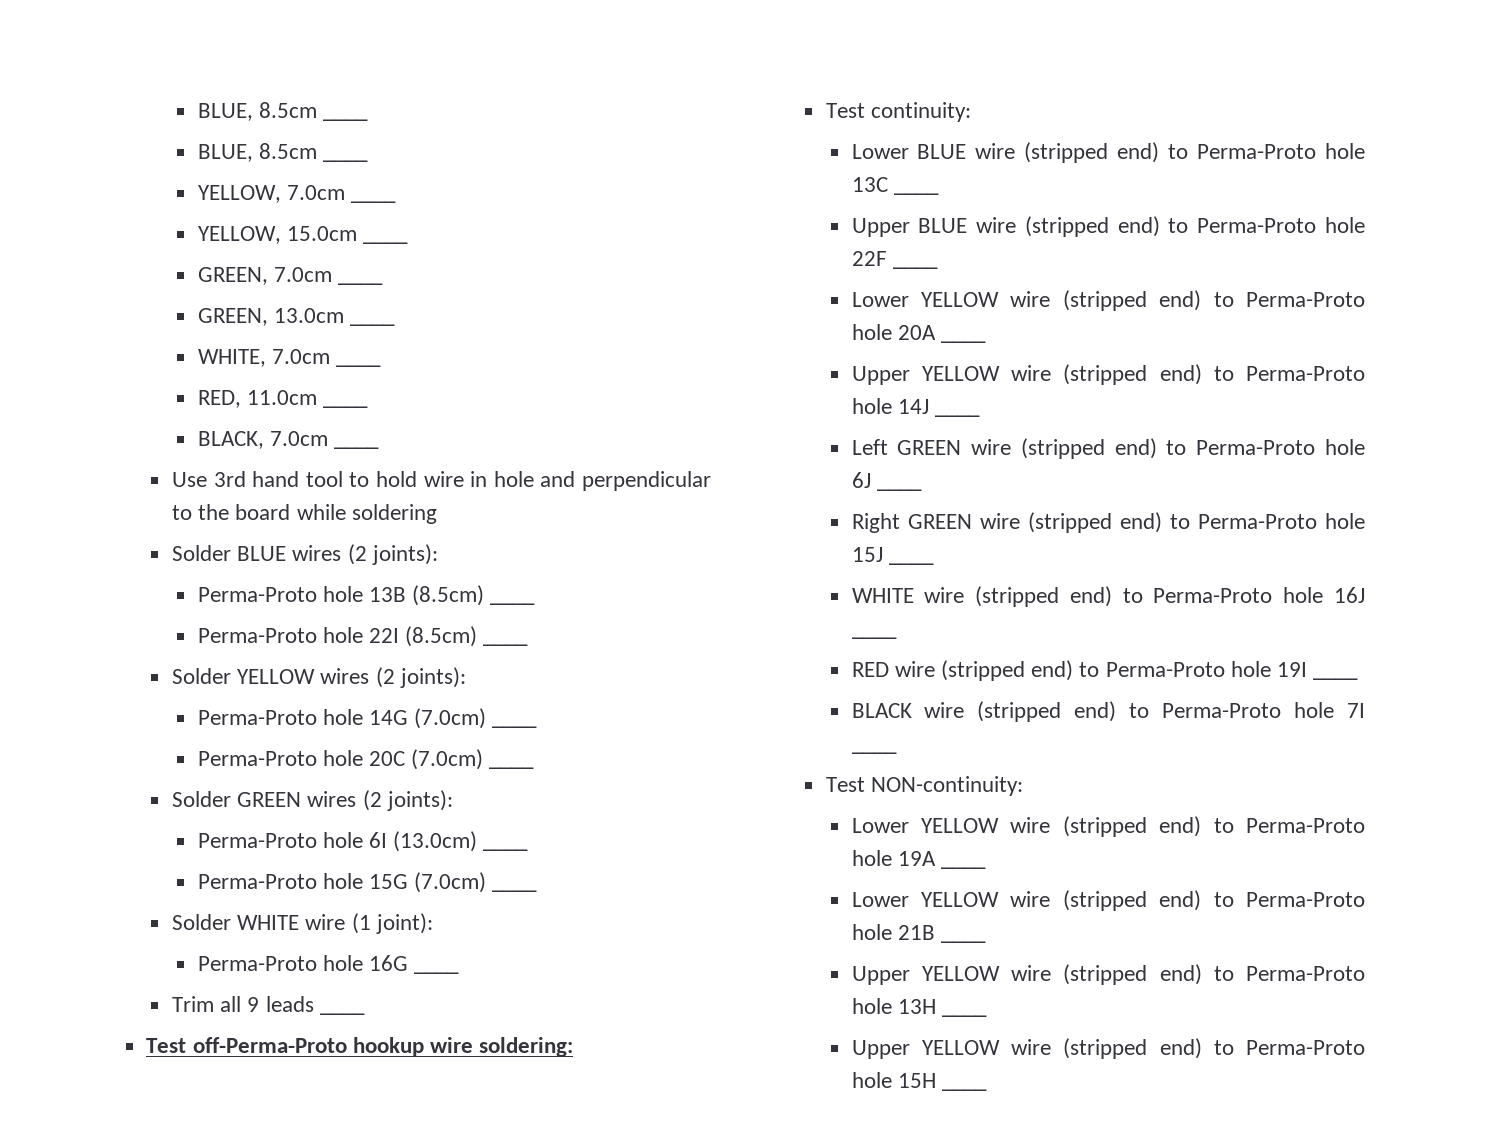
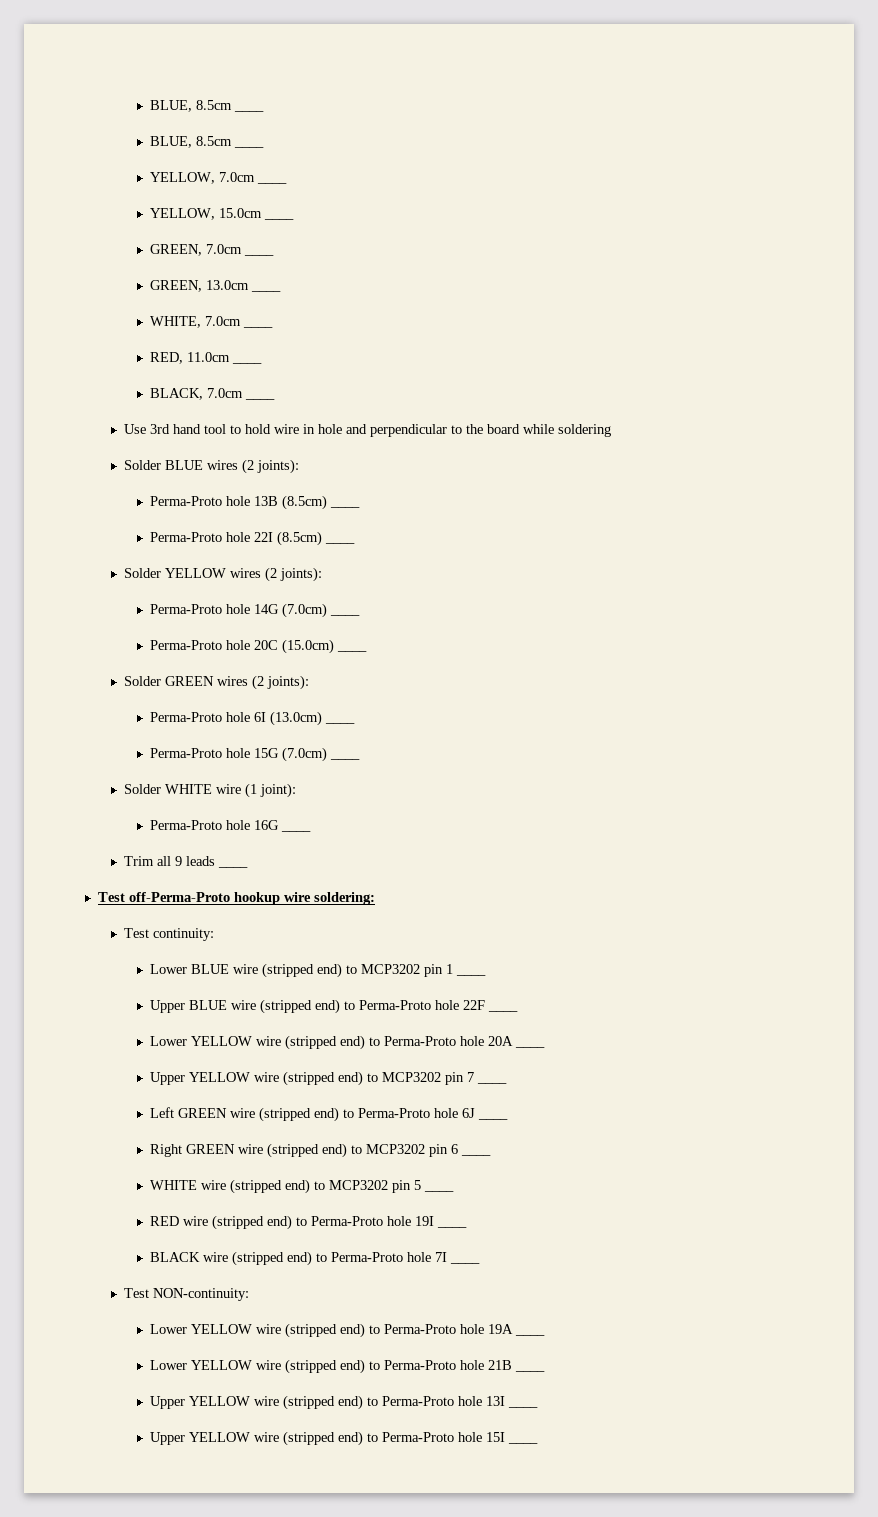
[411,749,484,770] (7.0cm) -> [282,639,335,654] (15.0cm)
[1197,143,1365,159] [851,177,888,192] Perma-Proto hole 13C -> [361,964,454,977] MCP3202 pin 1
[1246,366,1365,381] [851,398,929,414] Perma-Proto hole 14J -> [382,1072,475,1085] MCP3202 pin 7
[1197,513,1365,529] [851,547,883,562] Perma-Proto hole 15J -> [366,1144,459,1157] MCP3202 pin 6
[1153,587,1365,603] Perma-Proto hole 16J -> [329,1180,422,1193] MCP3202 pin 5
[897,999,936,1014] [941,1014,987,1017] [851,1038,1365,1059] [851,1072,936,1088] 13H ____ // Upper YELLOW wire (stripped end) to Perma-Proto hole 15H -> [486,1396,506,1406] [508,1406,539,1408] [150,1431,506,1446] 13I ____ // Upper YELLOW wire (stripped end) to Perma-Proto hole 15I

